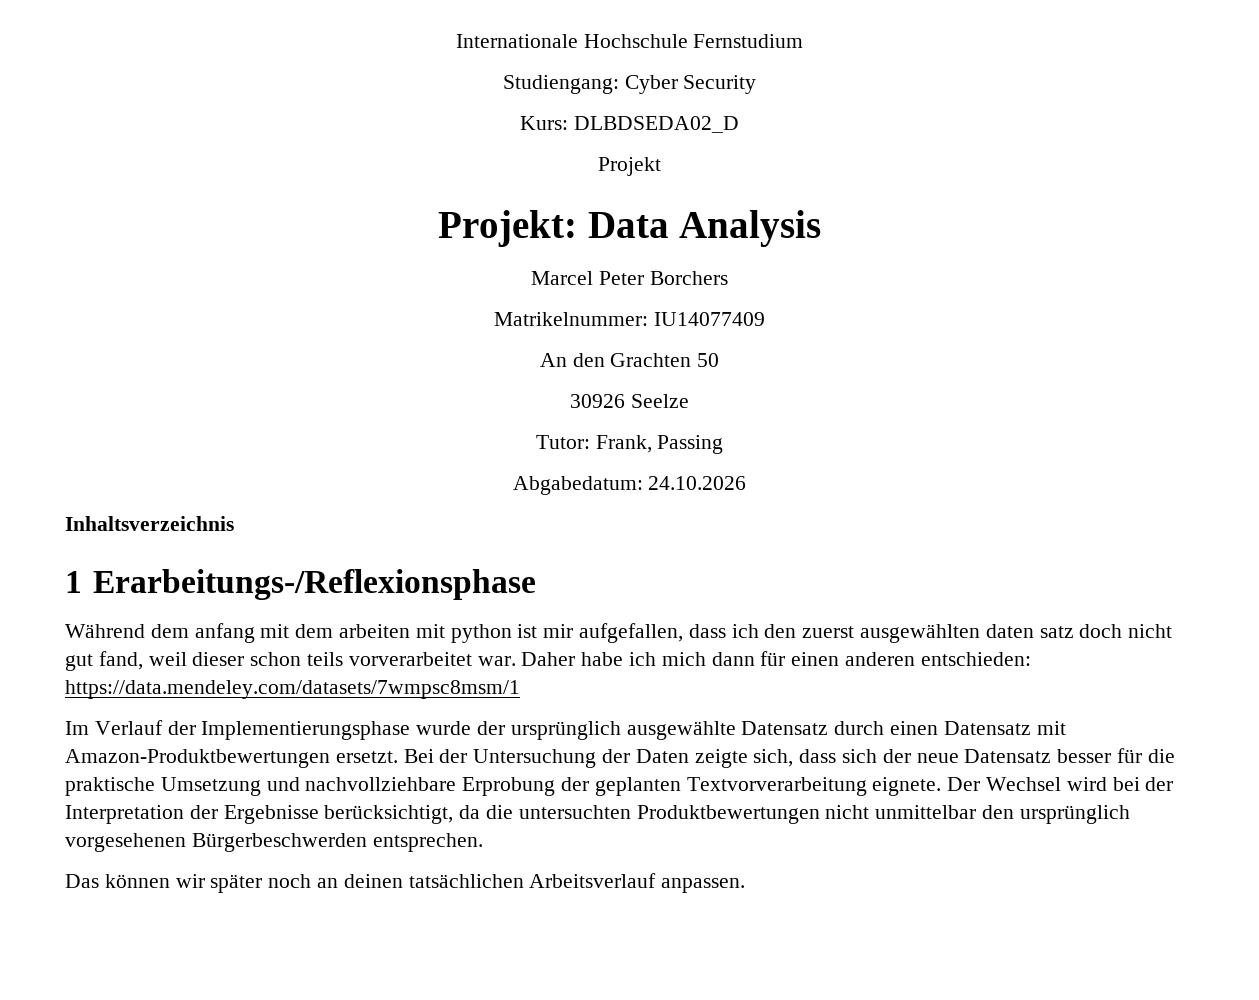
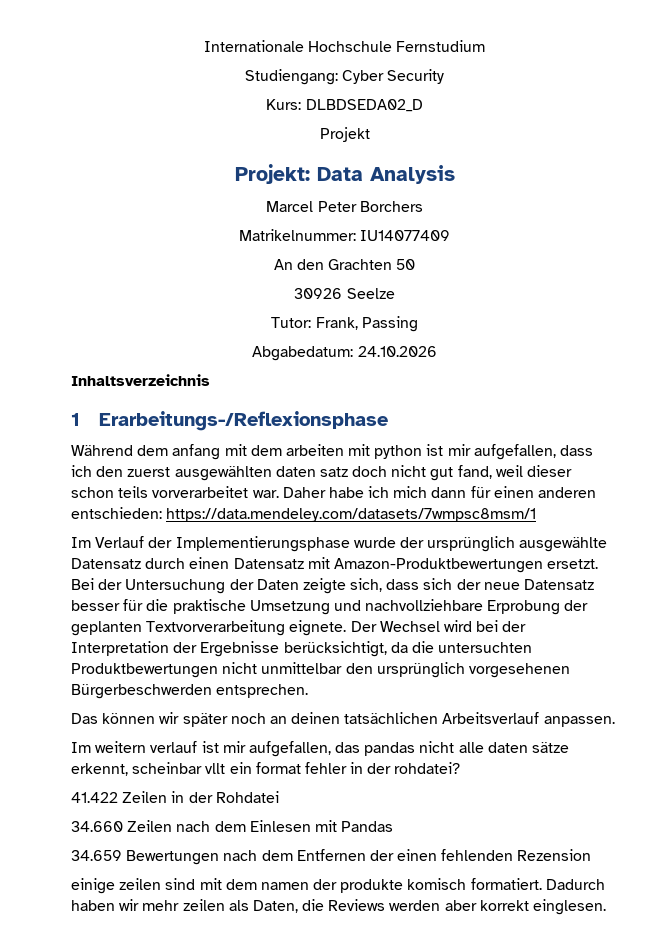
(746, 885) none -> [71,741,570,757] [71,762,461,776] [71,791,279,803] [71,820,394,832] [71,849,592,865] [71,878,605,894] [71,899,607,915] // Im weitern verlauf ist mir aufgefallen, das pandas nicht alle daten sätze erkennt, scheinbar vllt ein format fehler in der rohdatei? // 41.422 Zeilen in der Rohdatei // 34.660 Zeilen nach dem Einlesen mit Pandas // 34.659 Bewertungen nach dem Entfernen der einen fehlenden Rezension // einige zeilen sind mit dem namen der produkte komisch formatiert. Dadurch haben wir mehr zeilen als Daten, die Reviews werden aber korrekt einglesen.

